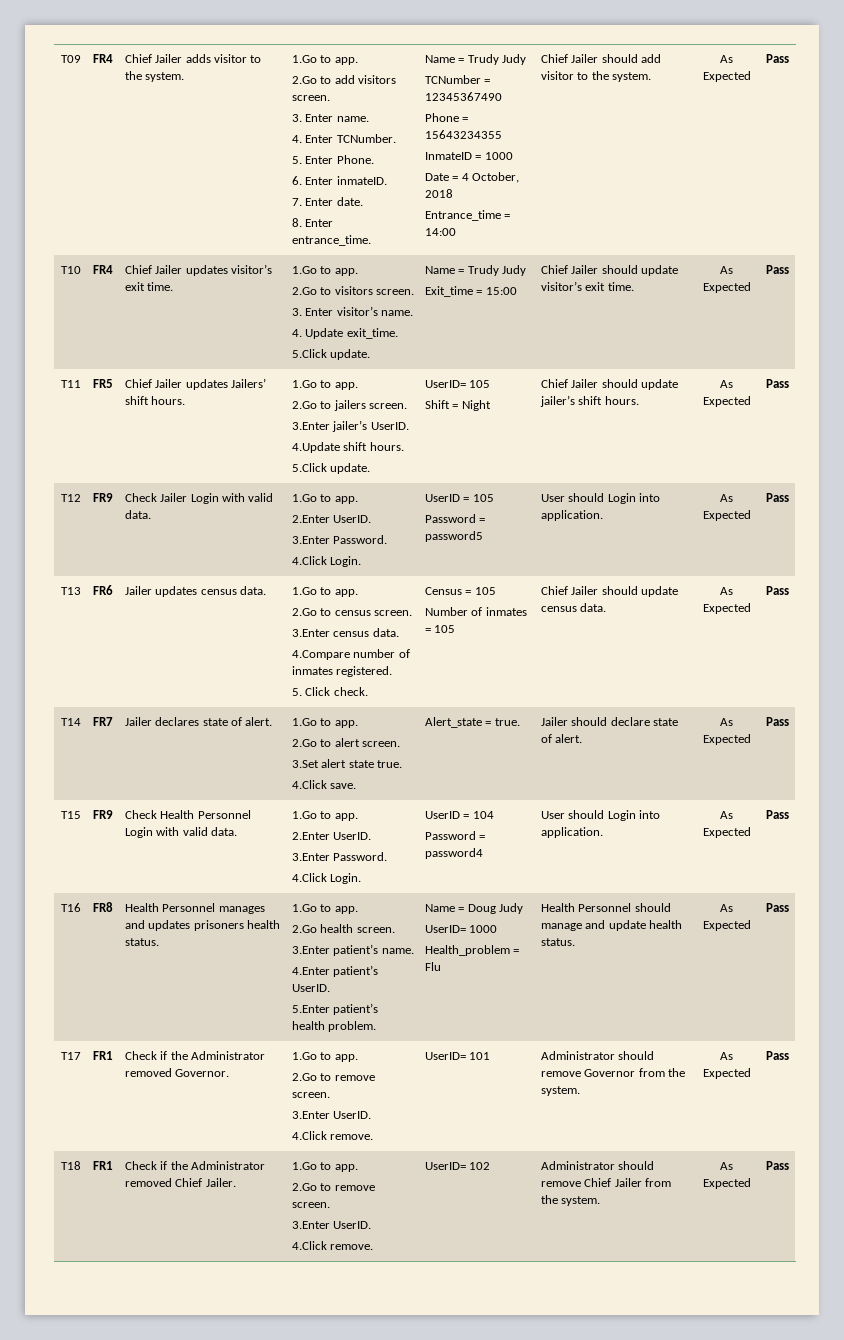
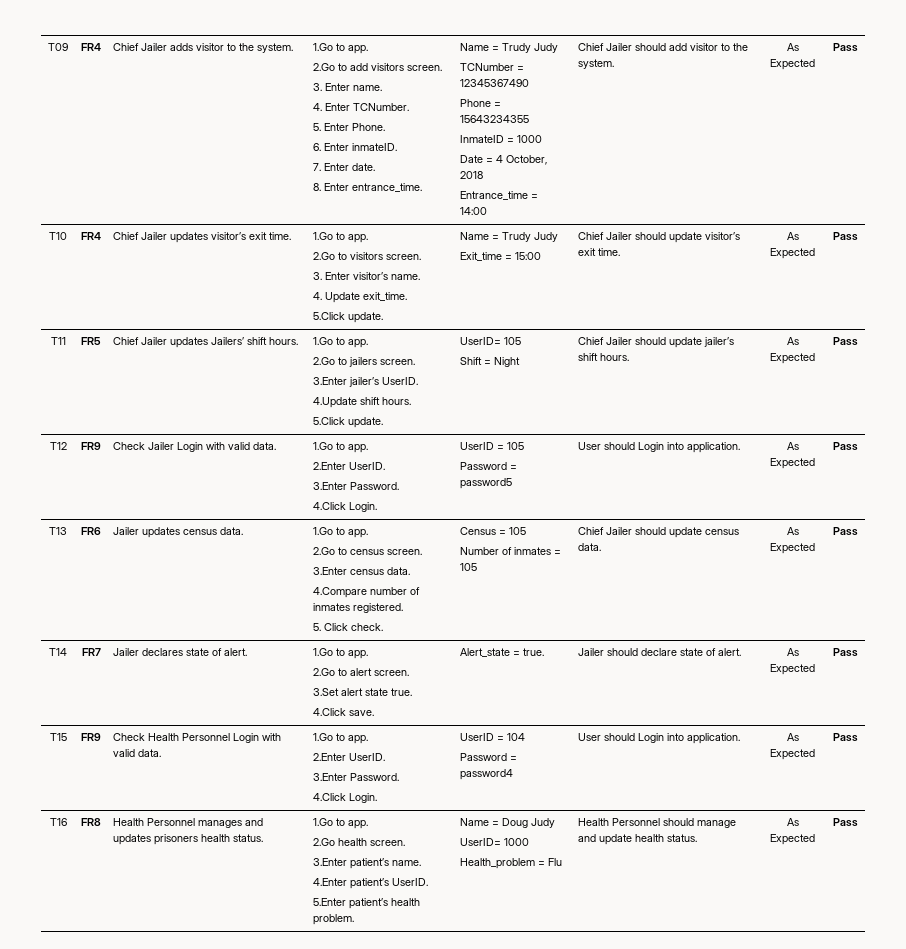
[60,1052,81,1060] [93,1051,113,1060] [124,1051,265,1060] [124,1068,230,1077] [291,1052,358,1062] [291,1073,375,1081] [291,1092,330,1098] [291,1111,372,1119] [291,1131,374,1140] [424,1052,491,1060] [540,1051,655,1060] [540,1068,685,1077] [540,1086,580,1096] [720,1052,733,1060] [702,1068,751,1079] [766,1051,789,1060] [60,1161,81,1170] [93,1161,113,1170] [124,1161,265,1170] [124,1178,236,1187] [291,1162,358,1172] [291,1183,375,1191] [291,1202,330,1208] [291,1221,372,1229] [291,1241,374,1250] [424,1162,491,1170] [540,1161,655,1170] [540,1178,671,1187] [540,1195,601,1206] [720,1162,733,1170] [702,1178,751,1189] [766,1161,789,1170] // T17 | FR1 | Check if the Administrator removed Governor. | 1.Go to app. // 2.Go to remove screen. // 3.Enter UserID. // 4.Click remove. | UserID= 101 | Administrator should remove Governor from the system. | As Expected | Pass // T18 | FR1 | Check if the Administrator removed Chief Jailer. | 1.Go to app. // 2.Go to remove screen. // 3.Enter UserID. // 4.Click remove. | UserID= 102 | Administrator should remove Chief Jailer from the system. | As Expected | Pass -> (858, 822) none

